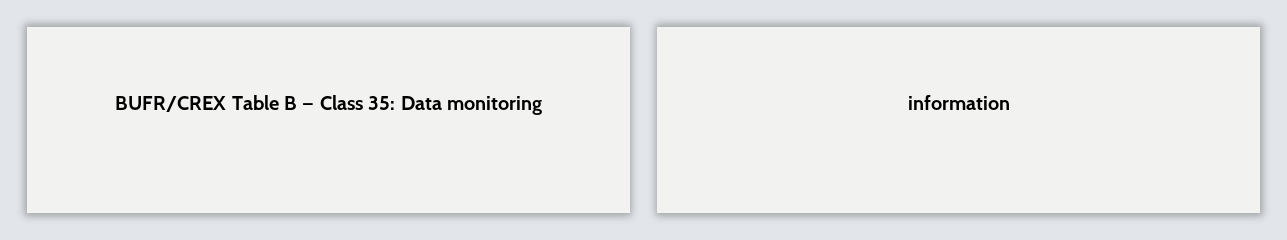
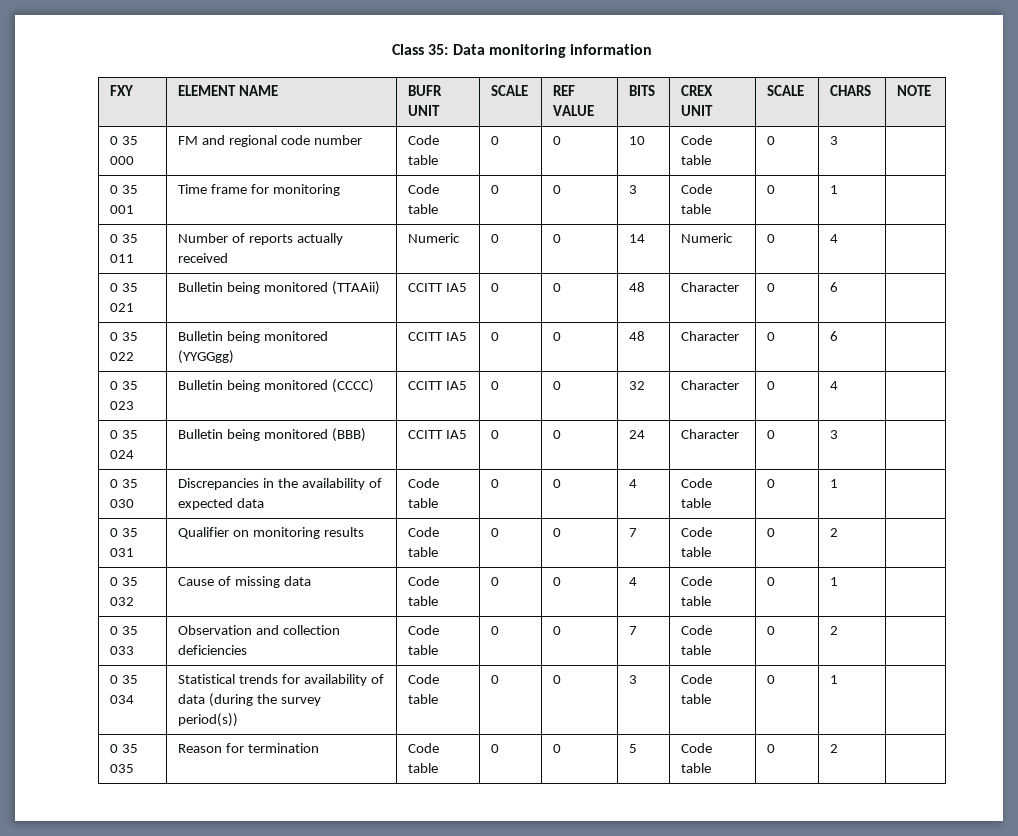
[115,95,315,112] BUFR/CREX Table B — -> (391, 49) none
(1010, 102) none -> [110,85,134,96] [178,85,279,96] [408,85,443,96] [408,105,441,116] [491,85,529,96] [553,85,576,96] [553,105,595,116] [629,85,656,96] [681,85,714,96] [681,105,714,116] [767,85,805,96] [830,85,872,96] [897,85,932,96] [110,136,139,145] [110,156,135,165] [178,135,363,147] [408,135,440,145] [408,155,439,165] [491,136,500,145] [553,136,562,145] [629,136,646,145] [681,135,713,145] [681,155,712,165] [767,136,776,145] [830,136,839,145] [110,185,139,194] [110,205,135,214] [178,184,341,196] [408,184,440,194] [408,204,439,214] [491,185,500,194] [553,185,562,194] [629,185,638,194] [681,184,713,194] [681,204,712,214] [767,185,776,194] [830,185,839,194] [110,234,139,243] [110,254,135,263] [178,233,344,245] [178,253,229,263] [408,233,461,243] [491,234,500,243] [553,234,562,243] [629,234,646,243] [681,233,734,243] [767,234,776,243] [830,234,839,243] [110,283,139,292] [110,303,135,312] [178,281,381,295] [408,283,468,292] [491,283,500,292] [553,283,562,292] [629,282,646,292] [681,282,740,292] [767,283,776,292] [830,282,839,292] [110,332,139,341] [110,352,135,361] [178,331,329,343] [178,350,235,364] [408,332,468,341] [491,332,500,341] [553,332,562,341] [629,331,646,341] [681,331,740,341] [767,332,776,341] [830,331,839,341] [110,381,139,390] [110,401,135,410] [178,379,375,393] [408,381,468,390] [491,381,500,390] [553,381,562,390] [629,381,646,390] [681,380,740,390] [767,381,776,390] [830,381,839,390] [110,430,139,439] [110,450,135,459] [178,428,367,442] [408,430,468,439] [491,430,500,439] [553,430,562,439] [629,430,646,439] [681,429,740,439] [767,430,776,439] [830,430,839,439] [110,479,139,488] [110,499,135,508] [178,478,383,490] [178,498,265,510] [408,478,440,488] [408,498,439,508] [491,479,500,488] [553,479,562,488] [629,479,638,488] [681,478,713,488] [681,498,712,508] [767,479,776,488] [830,479,839,488] [110,528,139,537] [110,548,135,557] [178,527,365,539] [408,527,440,537] [408,547,439,557] [491,528,500,537] [553,528,562,537] [629,528,638,537] [681,527,713,537] [681,547,712,557] [767,528,776,537] [830,528,839,537] [110,577,139,586] [110,597,135,606] [178,576,312,588] [408,576,440,586] [408,596,439,606] [491,577,500,586] [553,577,562,586] [629,577,638,586] [681,576,713,586] [681,596,712,606] [767,577,776,586] [830,577,839,586] [110,626,139,635] [110,646,135,655] [178,625,341,635] [178,645,248,655] [408,625,440,635] [408,645,439,655] [491,626,500,635] [553,626,562,635] [629,626,638,635] [681,625,713,635] [681,645,712,655] [767,626,776,635] [830,626,839,635] [110,675,139,684] [110,695,135,704] [178,674,385,686] [178,693,322,707] [178,713,239,727] [408,674,440,684] [408,694,439,704] [491,675,500,684] [553,675,562,684] [629,675,638,684] [681,674,713,684] [681,694,712,704] [767,675,776,684] [830,675,839,684] [110,744,139,753] [110,764,135,773] [178,743,320,753] [408,743,440,753] [408,763,439,773] [491,744,500,753] [553,744,562,753] [629,744,638,753] [681,743,713,753] [681,763,712,773] [767,744,776,753] [830,744,839,753] // FXY | ELEMENT NAME | BUFR UNIT | SCALE | REF VALUE | BITS | CREX UNIT | SCALE | CHARS | NOTE // 0 35 000 | FM and regional code number | Code table | 0 | 0 | 10 | Code table | 0 | 3 | // 0 35 001 | Time frame for monitoring | Code table | 0 | 0 | 3 | Code table | 0 | 1 | // 0 35 011 | Number of reports actually received | Numeric | 0 | 0 | 14 | Numeric | 0 | 4 | // 0 35 021 | Bulletin being monitored (TTAAii) | CCITT IA5 | 0 | 0 | 48 | Character | 0 | 6 | // 0 35 022 | Bulletin being monitored (YYGGgg) | CCITT IA5 | 0 | 0 | 48 | Character | 0 | 6 | // 0 35 023 | Bulletin being monitored (CCCC) | CCITT IA5 | 0 | 0 | 32 | Character | 0 | 4 | // 0 35 024 | Bulletin being monitored (BBB) | CCITT IA5 | 0 | 0 | 24 | Character | 0 | 3 | // 0 35 030 | Discrepancies in the availability of expected data | Code table | 0 | 0 | 4 | Code table | 0 | 1 | // 0 35 031 | Qualifier on monitoring results | Code table | 0 | 0 | 7 | Code table | 0 | 2 | // 0 35 032 | Cause of missing data | Code table | 0 | 0 | 4 | Code table | 0 | 1 | // 0 35 033 | Observation and collection deficiencies | Code table | 0 | 0 | 7 | Code table | 0 | 2 | // 0 35 034 | Statistical trends for availability of data (during the survey period(s)) | Code table | 0 | 0 | 3 | Code table | 0 | 1 | // 0 35 035 | Reason for termination | Code table | 0 | 0 | 5 | Code table | 0 | 2 |

